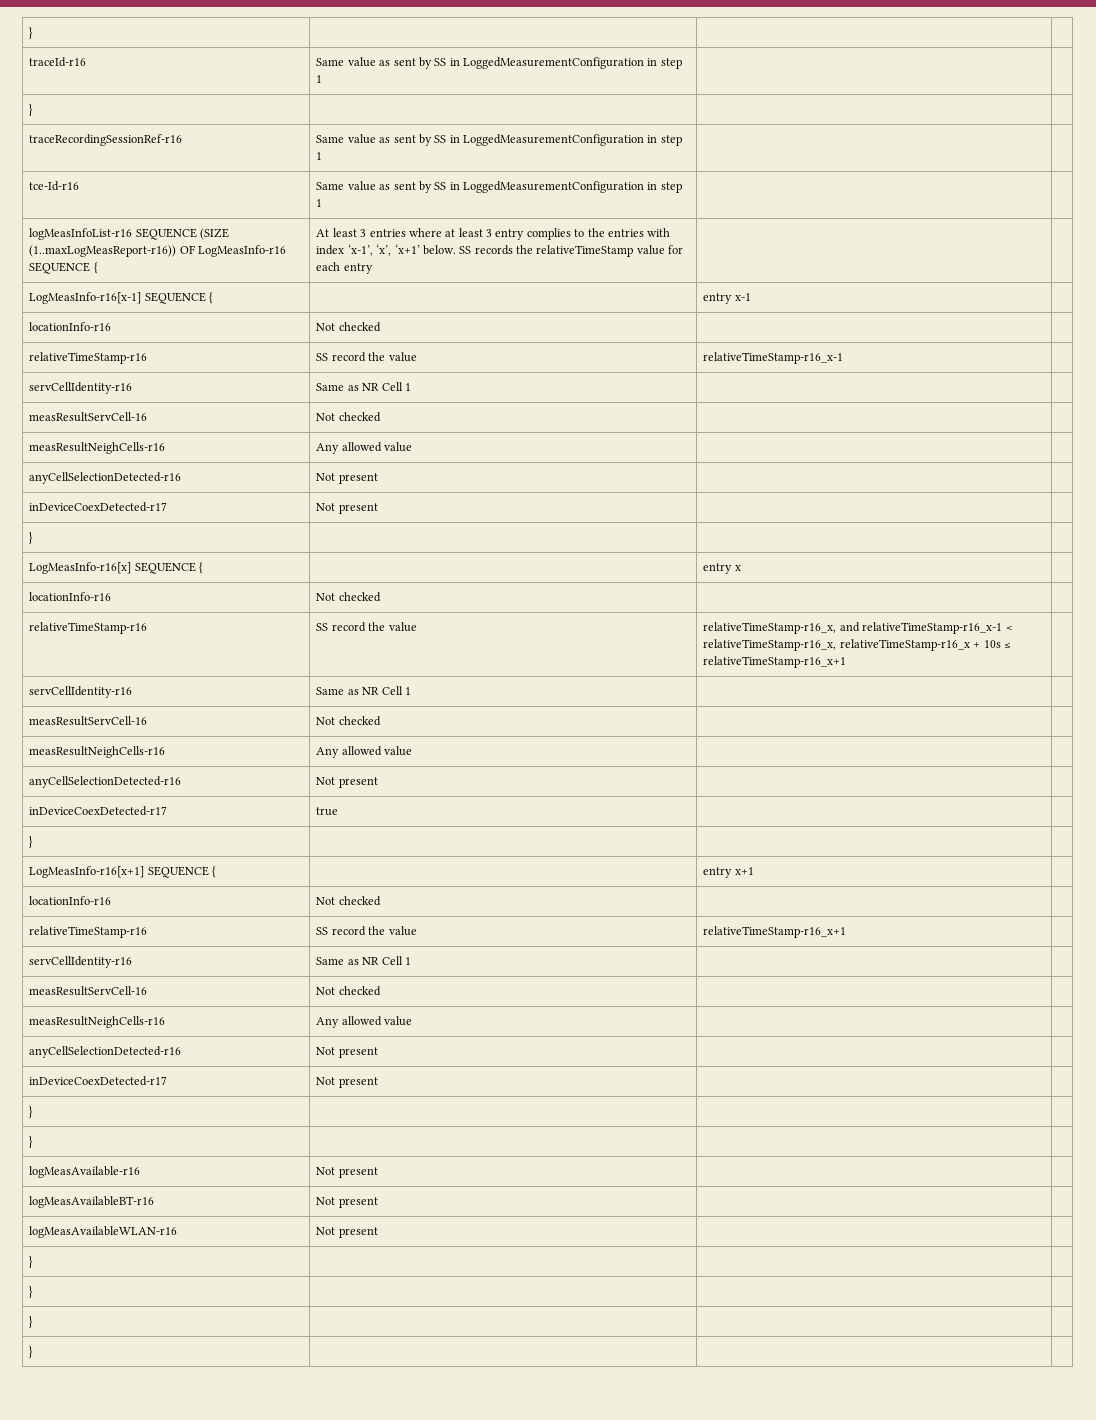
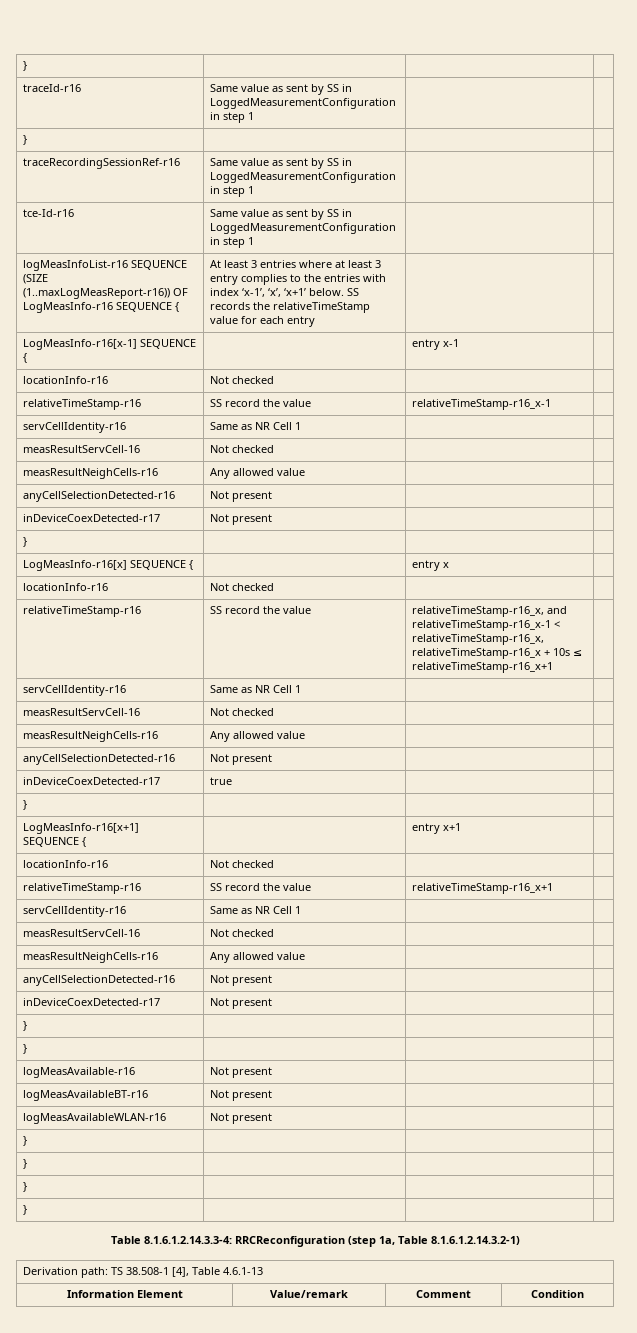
(34, 1352) none -> [110,1236,520,1247] [22,1267,263,1278] [66,1290,183,1298] [270,1290,348,1298] [416,1290,472,1298] [531,1290,584,1298] // Table 8.1.6.1.2.14.3.3-4: RRCReconfiguration (step 1a, Table 8.1.6.1.2.14.3.2-1) // Derivation path: TS 38.508-1 [4], Table 4.6.1-13 // Information Element | Value/remark | Comment | Condition

